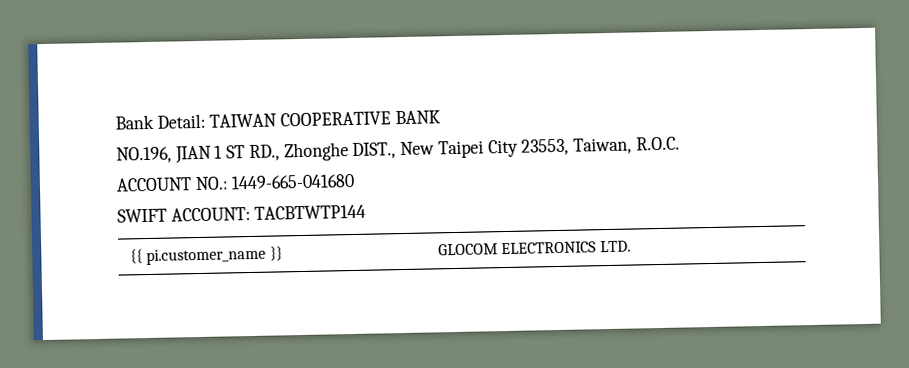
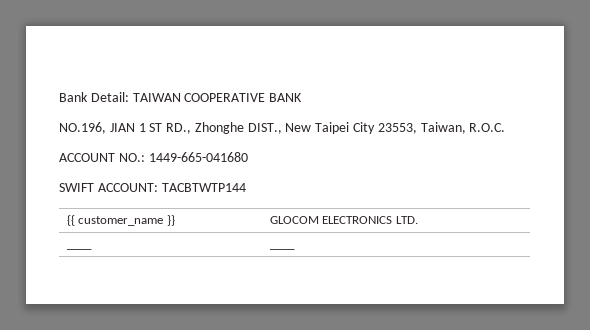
[146,247,267,266] pi.customer_name -> [78,216,164,226] customer_name
(631, 246) none -> [66,248,92,250] [269,248,295,250] // ____ | ____

